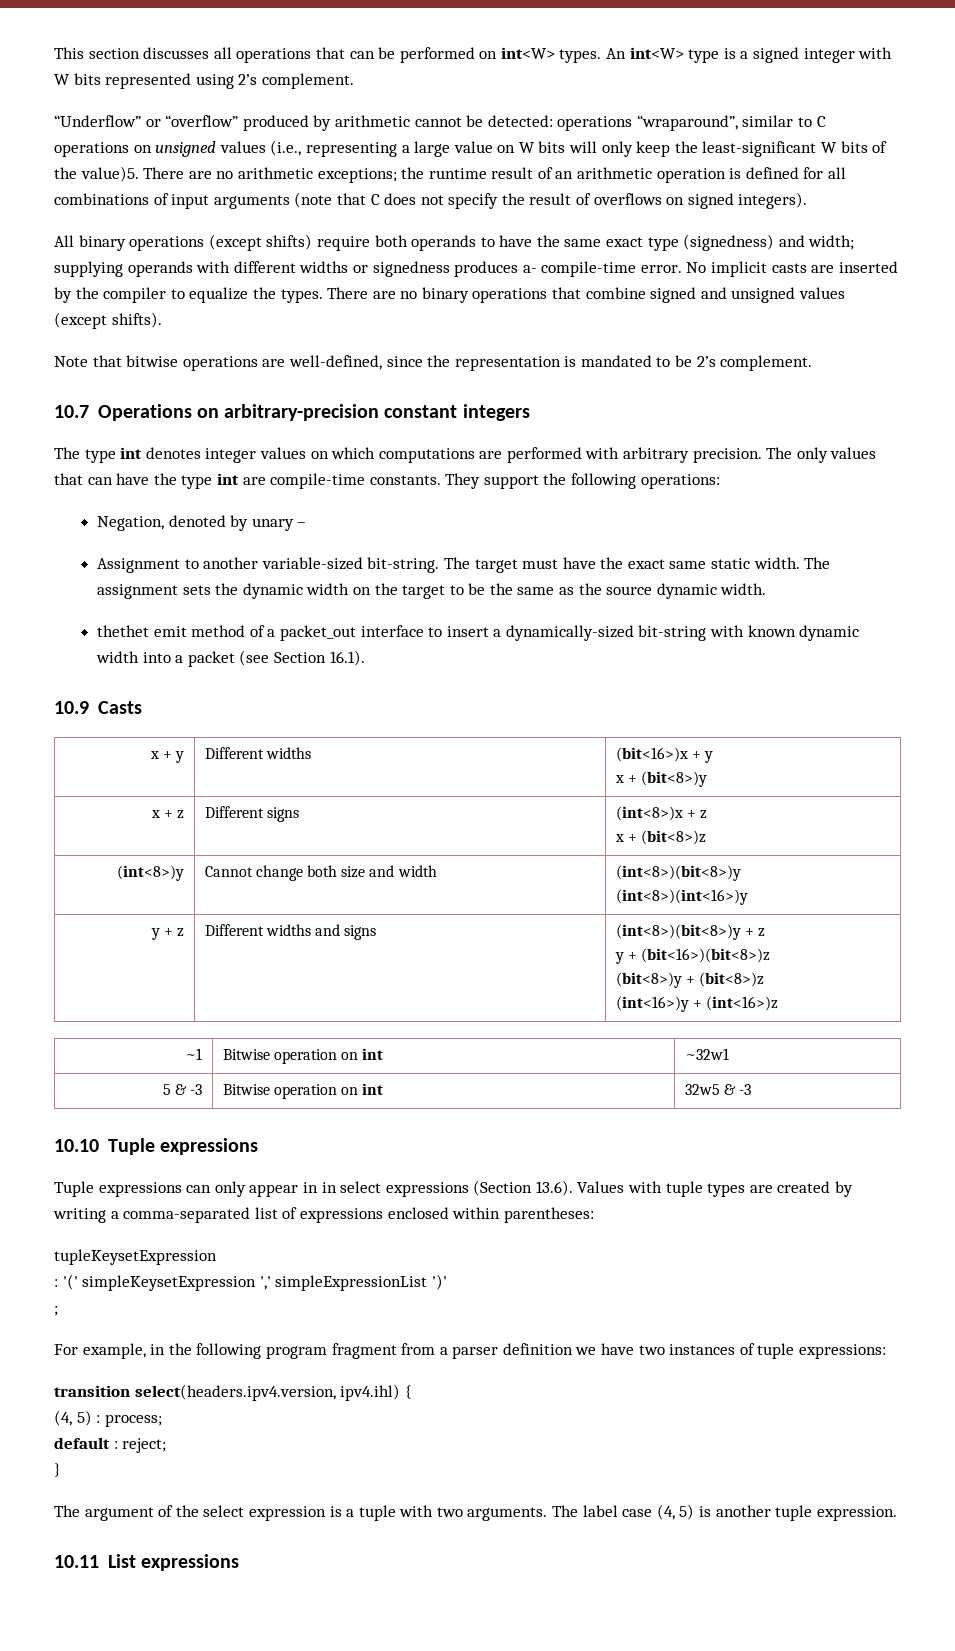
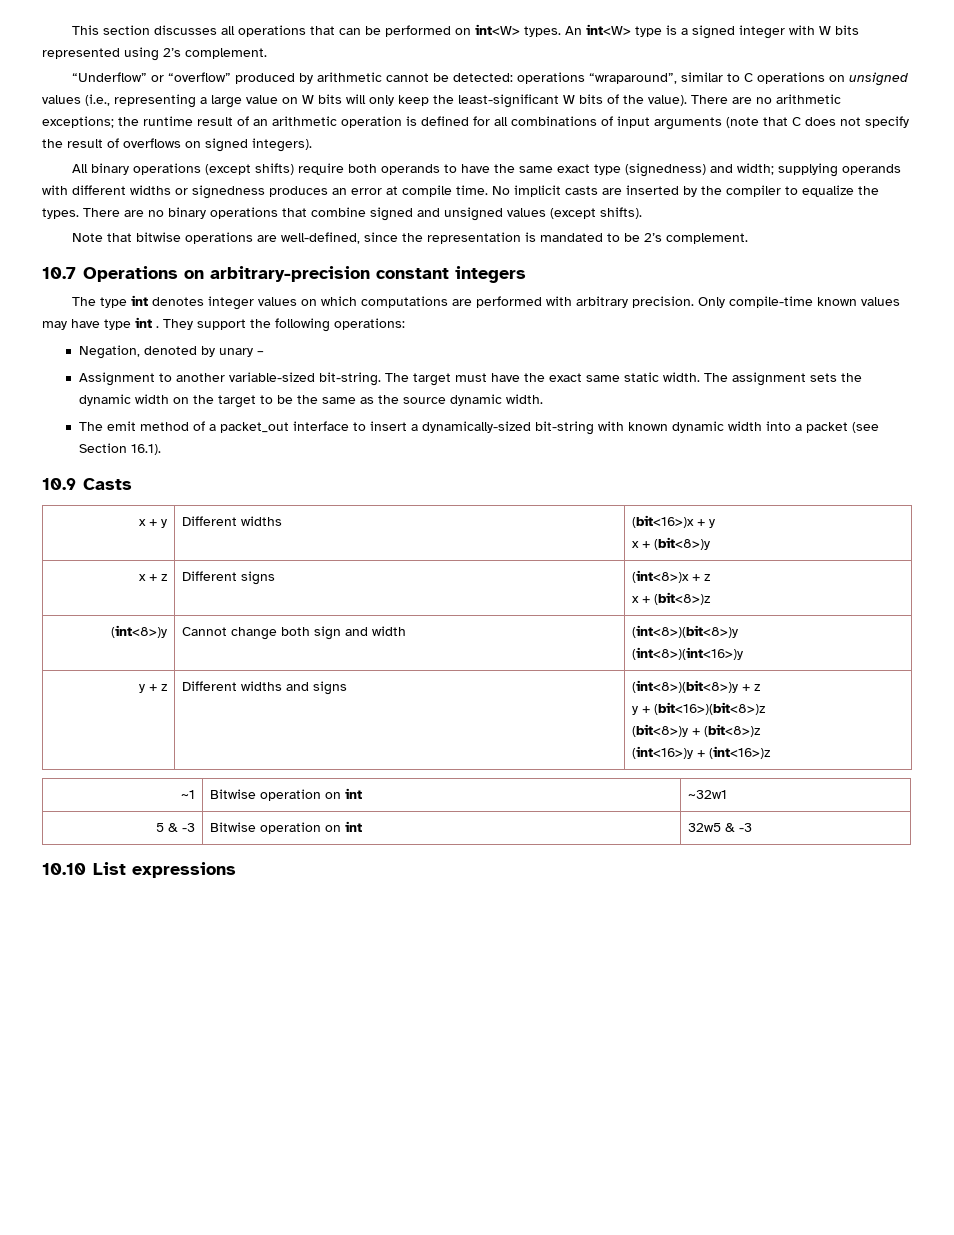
[80,166,139,182] value)5. -> [648,95,687,106] value).
[522,261,682,277] a- compile-time error. -> [332,185,488,197] an error at compile time.
[766,447,877,463] [54,473,441,489] The only values that can have the type int are compile-time constants. -> [698,296,901,308] [42,317,159,330] Only compile-time known values may have type int .
[96,625,149,637] thethet -> [78,422,103,431] The
[341,866,366,878] size -> [313,626,341,640] sign
[107,1138,258,1155] [54,1180,854,1197] [53,1207,594,1223] [54,1249,217,1265] [54,1274,447,1291] [54,1306,58,1316] [54,1343,887,1359] [54,1384,412,1401] [54,1410,162,1427] [54,1437,167,1453] [54,1463,61,1477] [54,1504,897,1521] [54,1555,99,1568] Tuple expressions // Tuple expressions can only appear in in select expressions (Section 13.6). Values with tuple types are created by writing a comma-separated list of expressions enclosed within parentheses: // tupleKeysetExpression // : '(' simpleKeysetExpression ',' simpleExpressionList ')' // ; // For example, in the following program fragment from a parser definition we have two instances of tuple expressions: // transition select(headers.ipv4.version, ipv4.ihl) { // (4, 5) : process; // default : reject; // } // The argument of the select expression is a tuple with two arguments. The label case (4, 5) is another tuple expression. // 10.11 -> (86, 869) none

